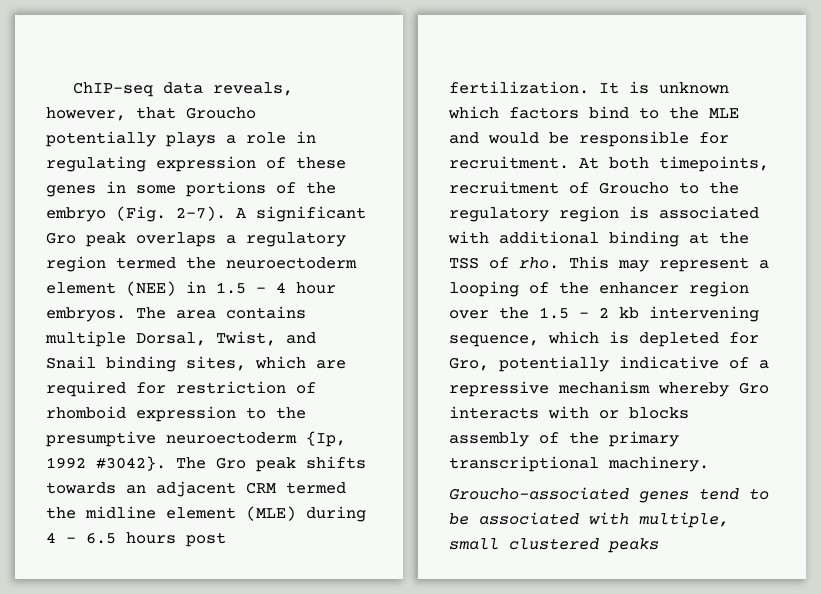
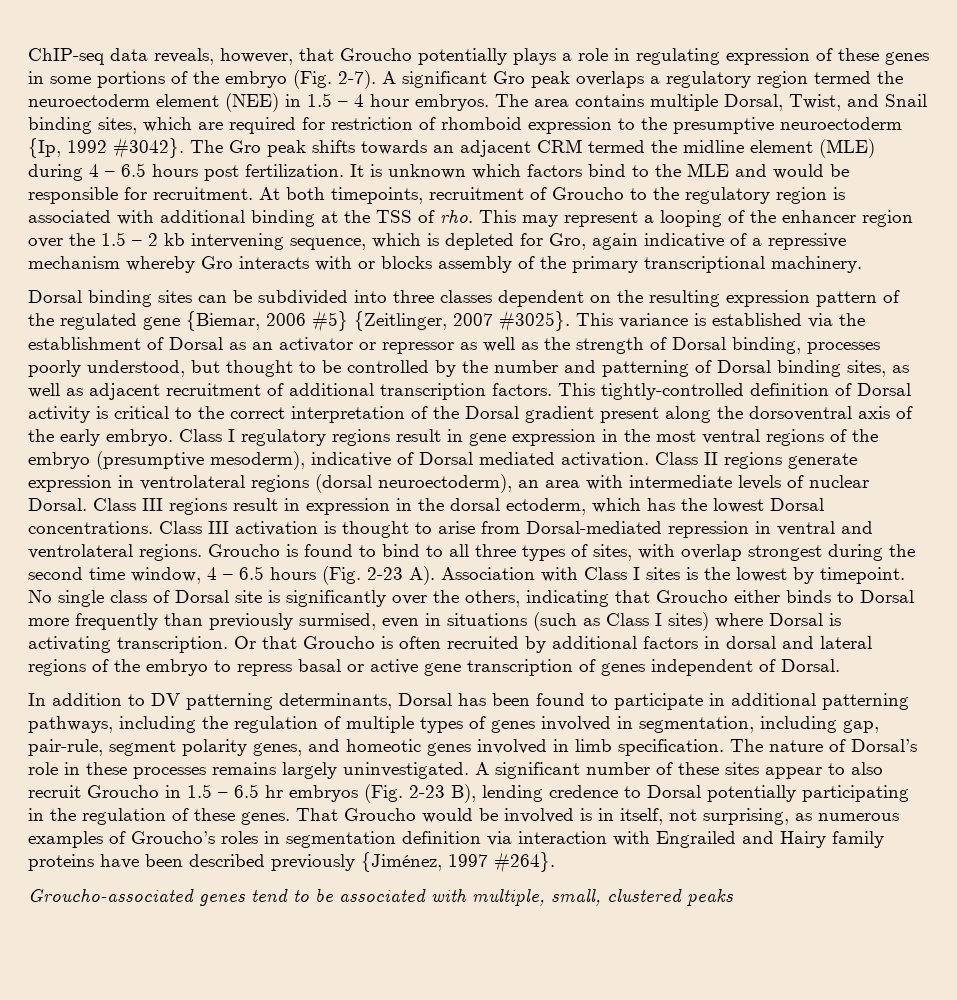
[499,356,609,372] potentially -> [592,233,638,250] again
(709, 464) none -> [28,290,900,307] [28,311,865,332] [28,337,880,354] [28,360,909,377] [28,383,911,400] [28,406,913,423] [28,429,878,446] [28,451,857,470] [28,474,869,493] [28,498,824,515] [28,521,873,538] [28,544,915,561] [28,566,905,585] [28,590,914,607] [28,612,841,631] [28,636,872,653] [28,659,840,676] [28,693,909,710] [28,716,879,733] [28,739,917,756] [28,762,883,779] [28,784,909,803] [28,808,899,825] [28,831,884,848] [28,852,555,873] // Dorsal binding sites can be subdivided into three classes dependent on the resulting expression pattern of the regulated gene {Biemar, 2006 #5} {Zeitlinger, 2007 #3025}. This variance is established via the establishment of Dorsal as an activator or repressor as well as the strength of Dorsal binding, processes poorly understood, but thought to be controlled by the number and patterning of Dorsal binding sites, as well as adjacent recruitment of additional transcription factors. This tightly-controlled definition of Dorsal activity is critical to the correct interpretation of the Dorsal gradient present along the dorsoventral axis of the early embryo. Class I regulatory regions result in gene expression in the most ventral regions of the embryo (presumptive mesoderm), indicative of Dorsal mediated activation. Class II regions generate expression in ventrolateral regions (dorsal neuroectoderm), an area with intermediate levels of nuclear Dorsal. Class III regions result in expression in the dorsal ectoderm, which has the lowest Dorsal concentrations. Class III activation is thought to arise from Dorsal-mediated repression in ventral and ventrolateral regions. Groucho is found to bind to all three types of sites, with overlap strongest during the second time window, 4 – 6.5 hours (Fig. 2-23 A). Association with Class I sites is the lowest by timepoint. No single class of Dorsal site is significantly over the others, indicating that Groucho either binds to Dorsal more frequently than previously surmised, even in situations (such as Class I sites) where Dorsal is activating transcription. Or that Groucho is often recruited by additional factors in dorsal and lateral regions of the embryo to repress basal or active gene transcription of genes independent of Dorsal. // In addition to DV patterning determinants, Dorsal has been found to participate in additional patterning pathways, including the regulation of multiple types of genes involved in segmentation, including gap, pair-rule, segment polarity genes, and homeotic genes involved in limb specification. The nature of Dorsal’s role in these processes remains largely uninvestigated. A significant number of these sites appear to also recruit Groucho in 1.5 – 6.5 hr embryos (Fig. 2-23 B), lending credence to Dorsal potentially participating in the regulation of these genes. That Groucho would be involved is in itself, not surprising, as numerous examples of Groucho’s roles in segmentation definition via interaction with Engrailed and Hairy family proteins have been described previously {Jiménez, 1997 #264}.
[449,538,499,550] small -> [551,889,601,906] small,

